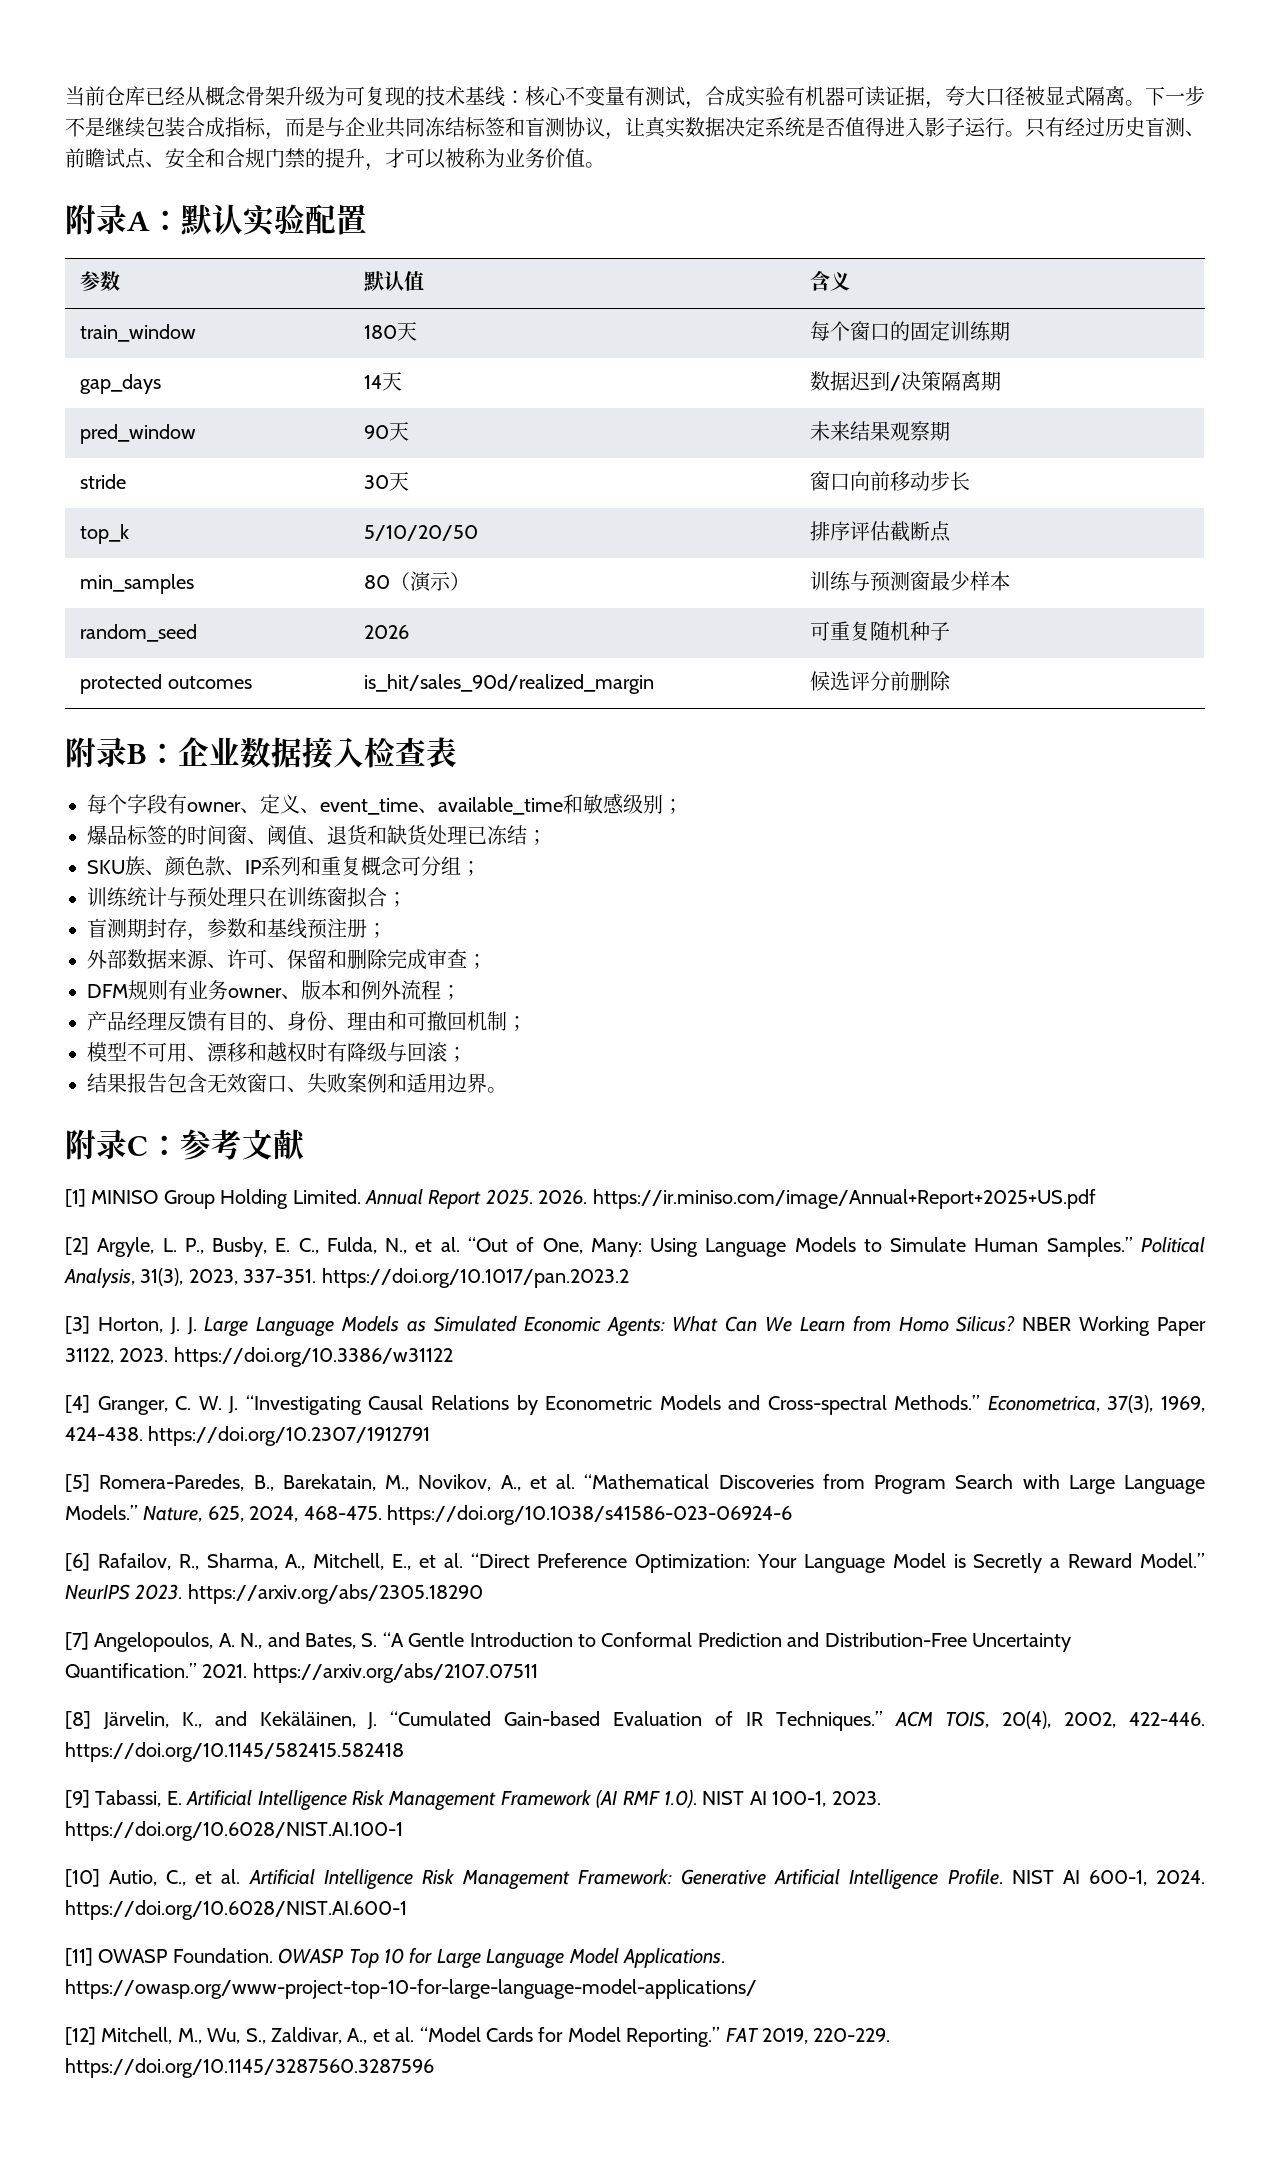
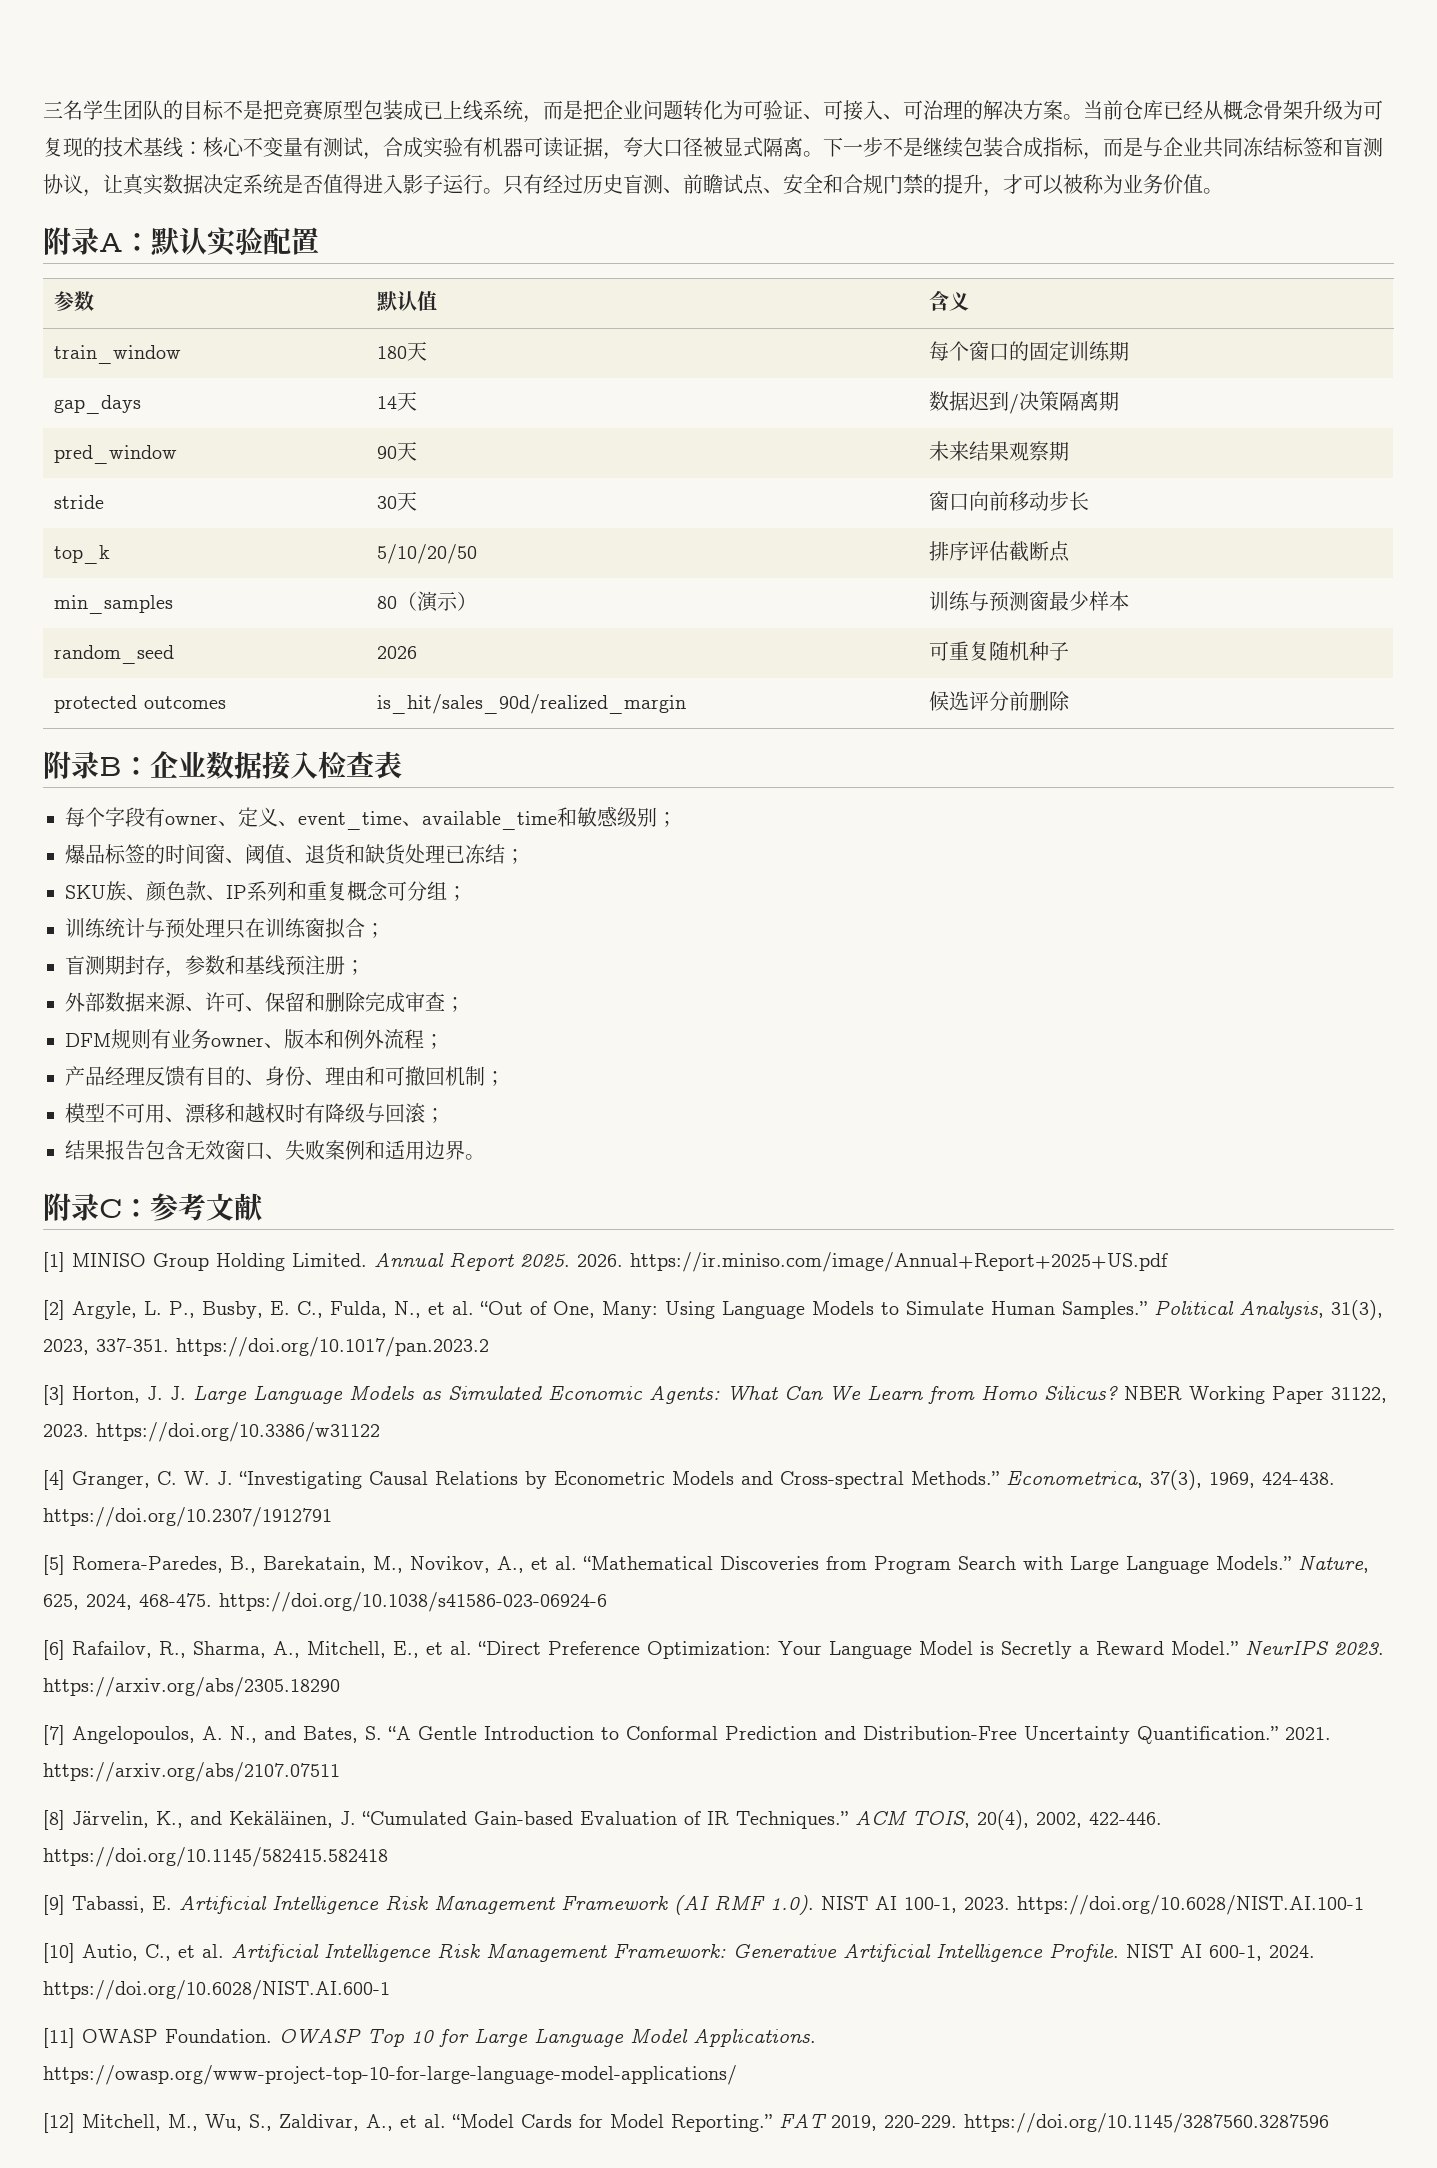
(65, 96) none -> [43,100,1083,123] 三名学生团队的目标不是把竞赛原型包装成已上线系统，而是把企业问题转化为可验证、可接入、可治理的解决方案。

